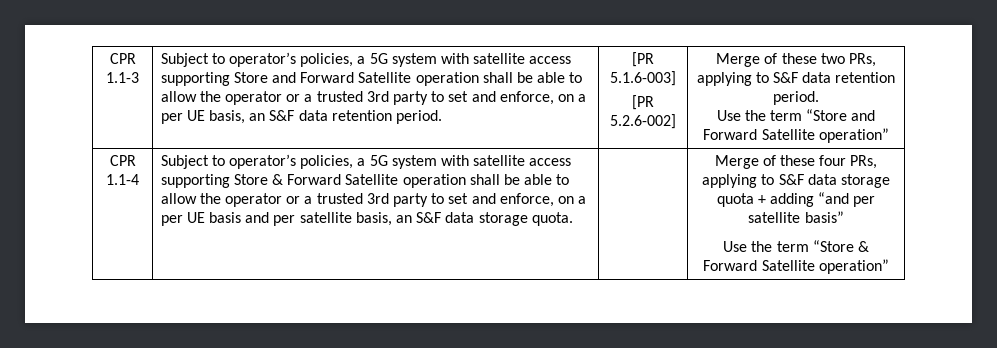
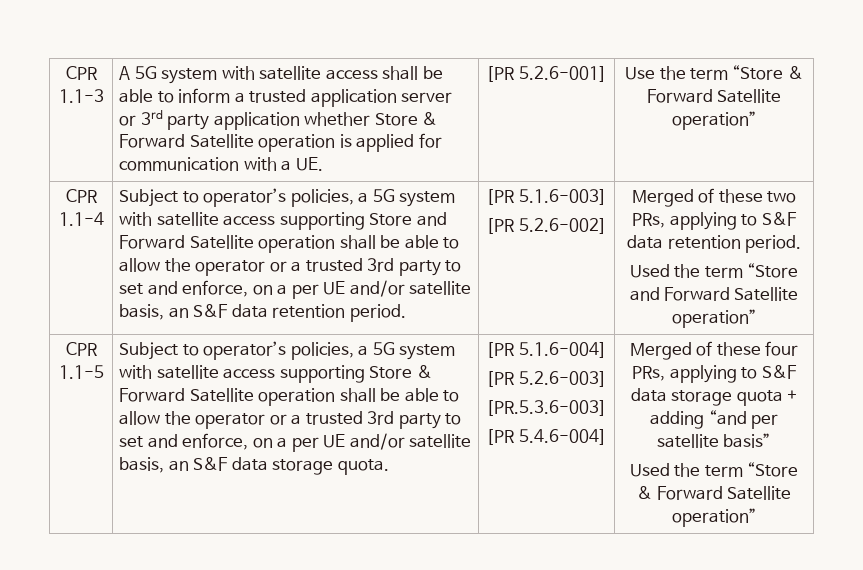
(139, 77) none -> [119,66,443,84] [119,88,453,107] [119,110,438,130] [119,133,442,152] [119,157,323,171] [486,66,607,82] [625,65,803,80] [646,89,782,103] [671,111,757,130] [65,189,98,203] [58,212,104,226] | A 5G system with satellite access shall be able to inform a trusted application server or 3rd party application whether Store & Forward Satellite operation is applied for communication with a UE. | [PR 5.2.6-001] | Use the term “Store & Forward Satellite operation” // CPR 1.1-4
(205, 115) none -> [349,280,472,297] and/or satellite
[716,53,761,67] Merge -> [631,189,694,207] Merged
[716,110,741,121] Use -> [629,264,670,278] Used
[106,174,139,185] 1.1-4 -> [58,365,104,379] 1.1-5
[209,212,296,226] basis and per -> [349,433,405,450] and/or
[714,155,759,169] | Merge -> [486,342,607,358] [486,371,607,387] [486,400,607,416] [486,429,607,445] [629,342,692,360] [PR 5.1.6-004] // [PR 5.2.6-003] // [PR.5.3.6-003] // [PR 5.4.6-004] | Merged
[723,241,748,252] Use -> [629,463,670,477] Used

